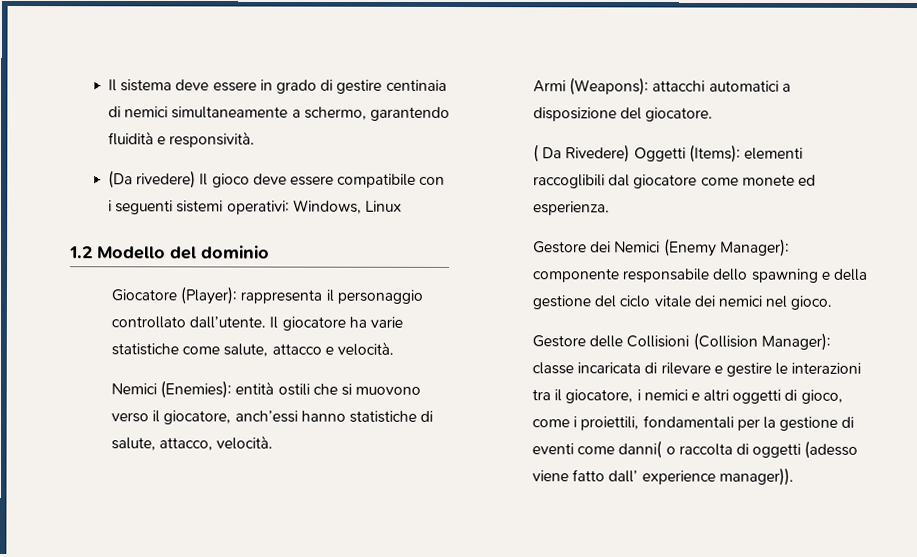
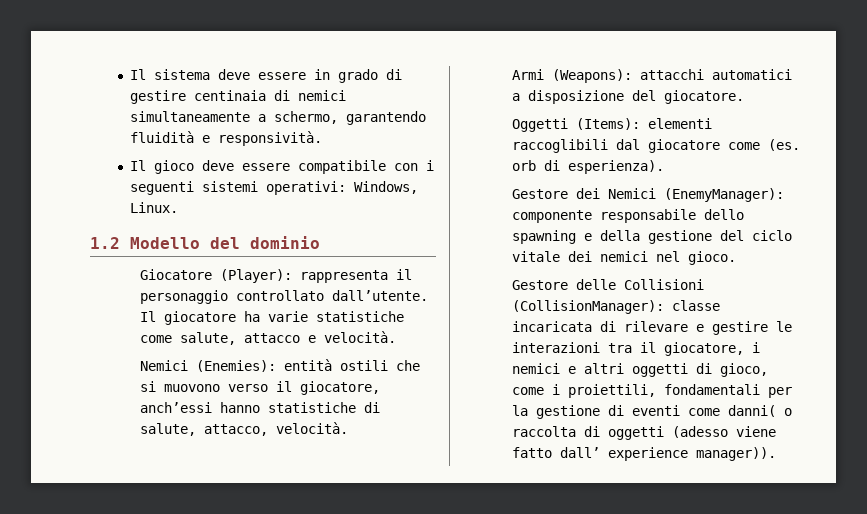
[108,170,197,189] (Da rivedere) -> (322, 138) none
[364,200,402,212] Linux -> [129,202,178,213] Linux.
[532,144,631,163] ( Da Rivedere) -> (745, 97) none
[741,174,816,186] [532,201,610,216] monete ed esperienza. -> [768,139,801,151] [512,160,665,174] (es. orb di esperienza).
[663,238,790,257] (Enemy Manager): -> [664,188,785,202] (EnemyManager):
[692,332,831,351] (Collision Manager): -> [512,300,665,314] (CollisionManager):

